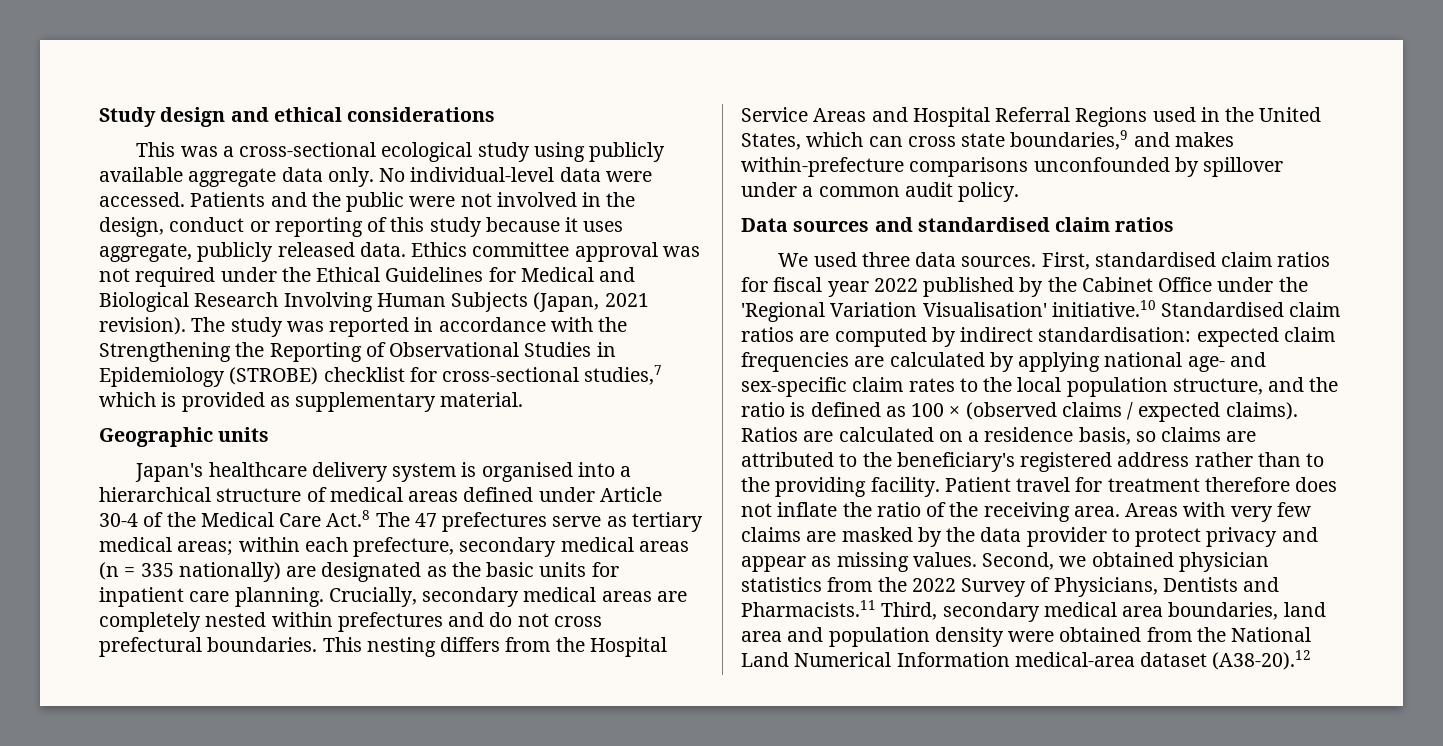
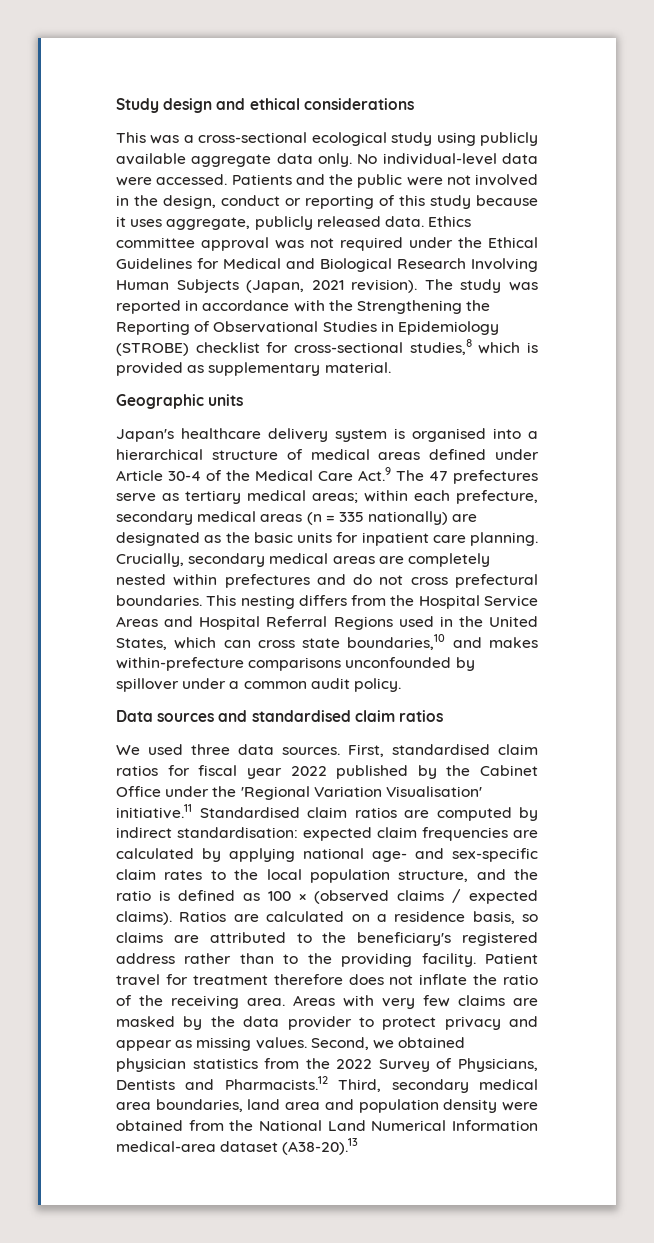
[584,365,663,385] studies,7 -> [409,339,472,355] studies,8
[326,510,371,527] Act.8 -> [358,467,391,481] Act.9
[1010,130,1129,150] boundaries,9 -> [347,634,446,650] boundaries,10
[1051,300,1156,317] initiative.10 -> [116,804,192,819] initiative.11
[741,600,876,617] Pharmacists.11 -> [224,1076,328,1090] Pharmacists.12
[1212,650,1312,670] (A38-20).12 -> [282,1138,359,1155] (A38-20).13

